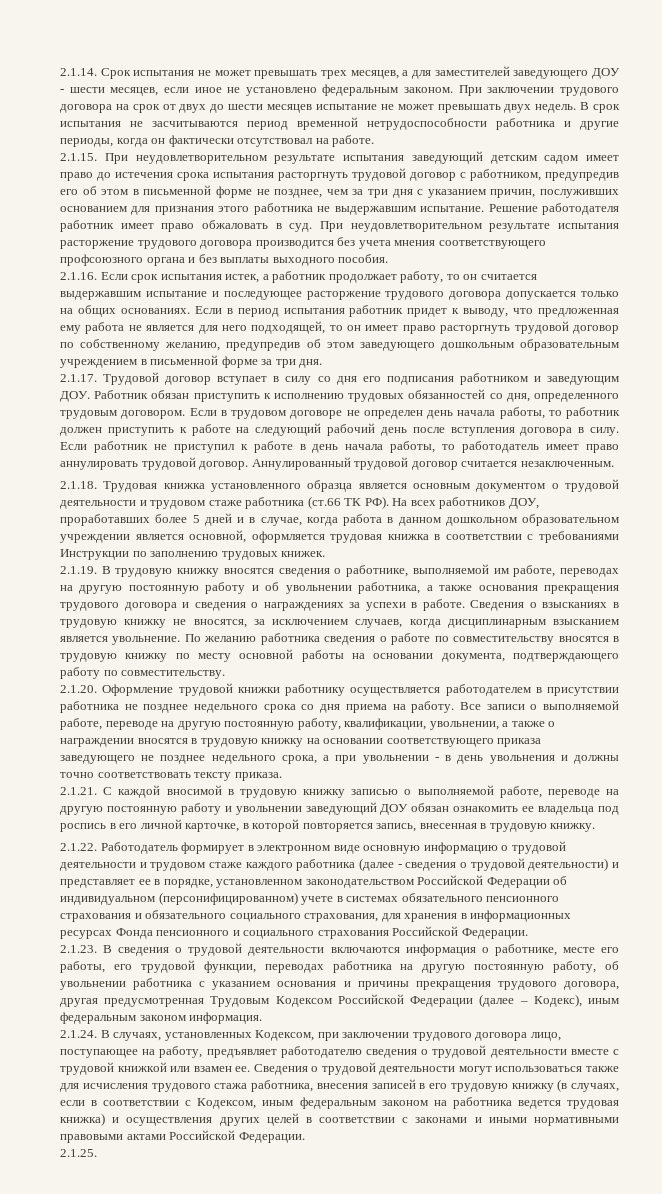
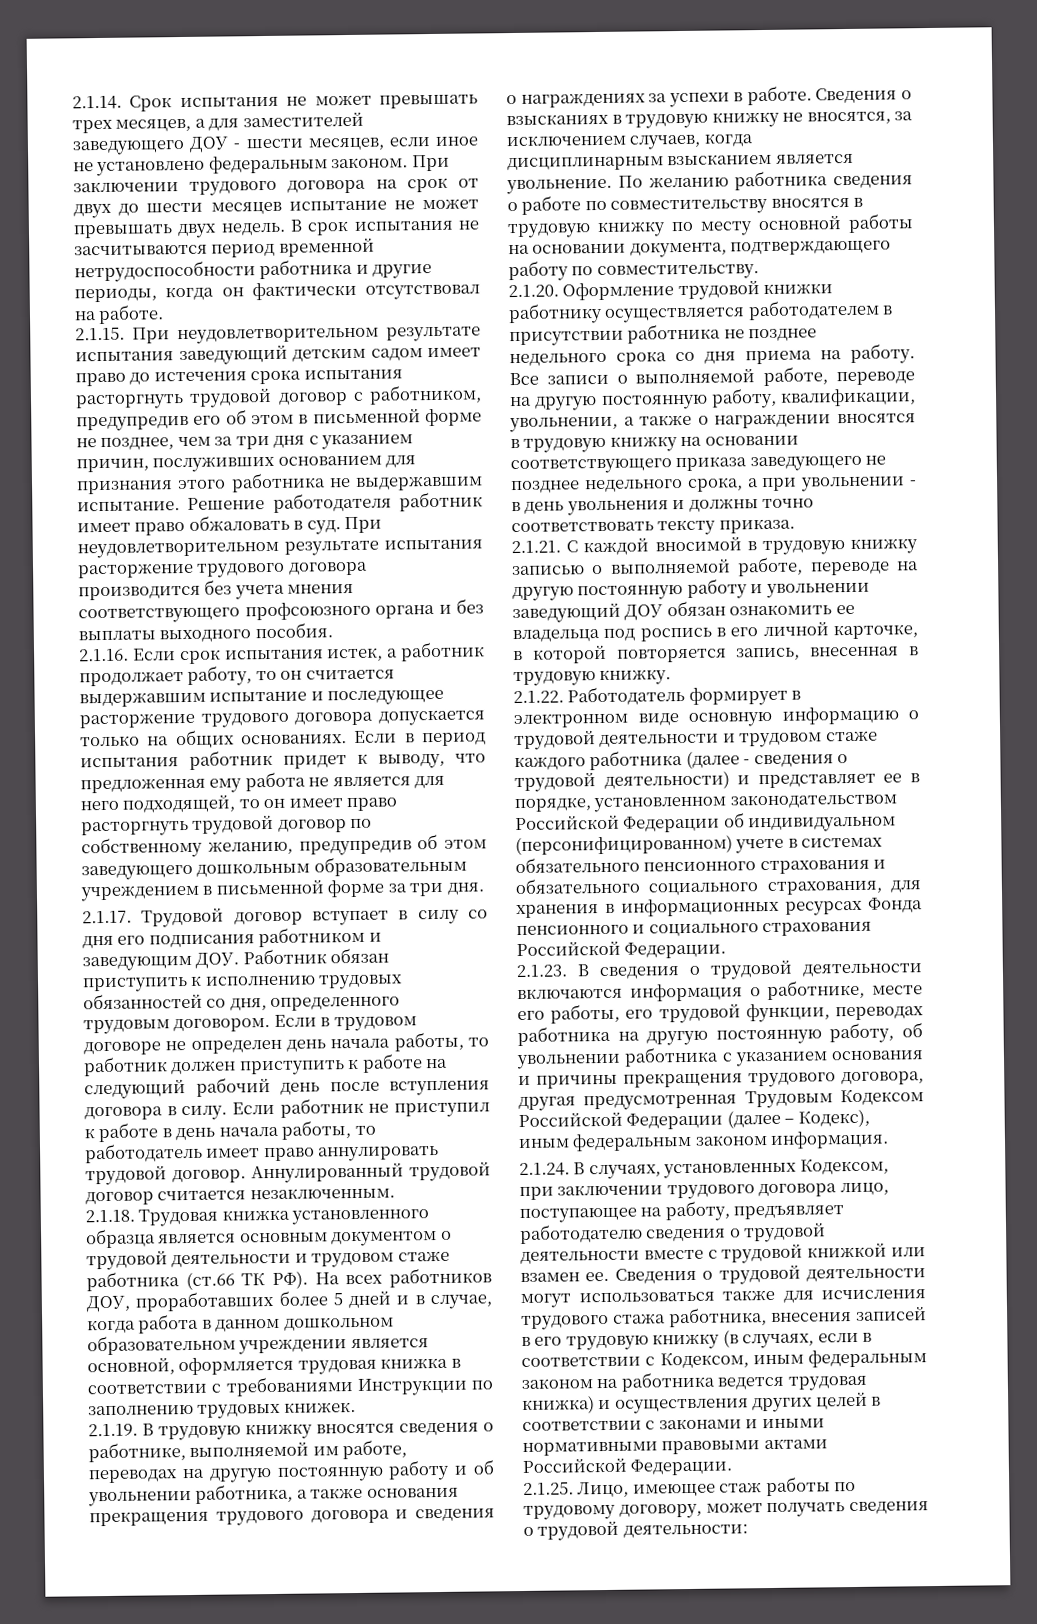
(97, 1153) none -> [577,1476,857,1498] [523,1501,929,1520] [523,1520,748,1541] Лицо, имеющее стаж работы по трудовому договору, может получать сведения о трудовой деятельности:

